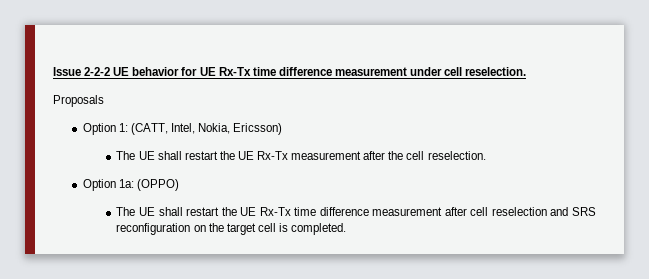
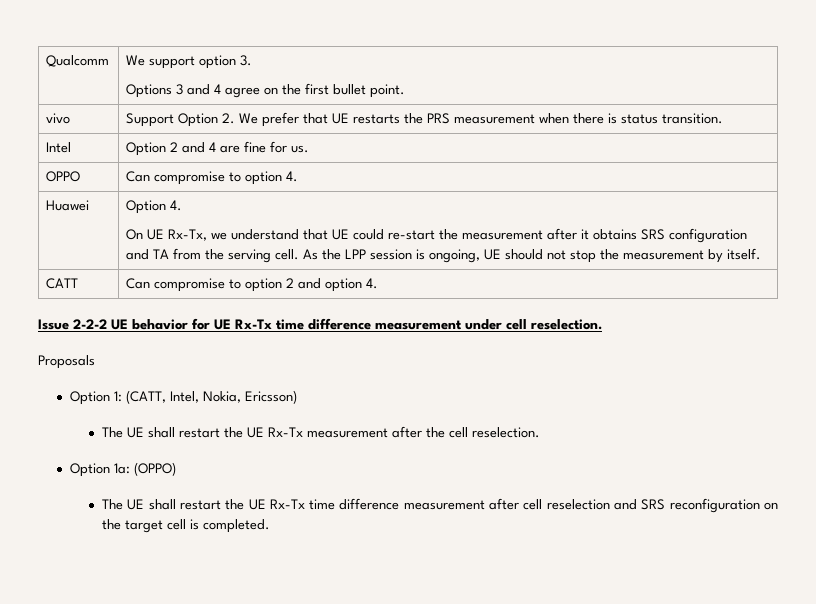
(53, 71) none -> [46,55,110,67] [126,55,253,69] [126,83,406,98] [46,113,71,124] [126,112,724,127] [46,142,72,153] [126,141,310,156] [46,171,81,182] [126,171,299,185] [46,200,90,211] [126,200,183,214] [126,228,748,243] [126,248,762,263] [46,278,79,289] [126,278,379,292] Qualcomm | We support option 3. // Options 3 and 4 agree on the first bullet point. // vivo | Support Option 2. We prefer that UE restarts the PRS measurement when there is status transition. // Intel | Option 2 and 4 are fine for us. // OPPO | Can compromise to option 4. // Huawei | Option 4. // On UE Rx-Tx, we understand that UE could re-start the measurement after it obtains SRS configuration and TA from the serving cell. As the LPP session is ongoing, UE should not stop the measurement by itself. // CATT | Can compromise to option 2 and option 4. //

